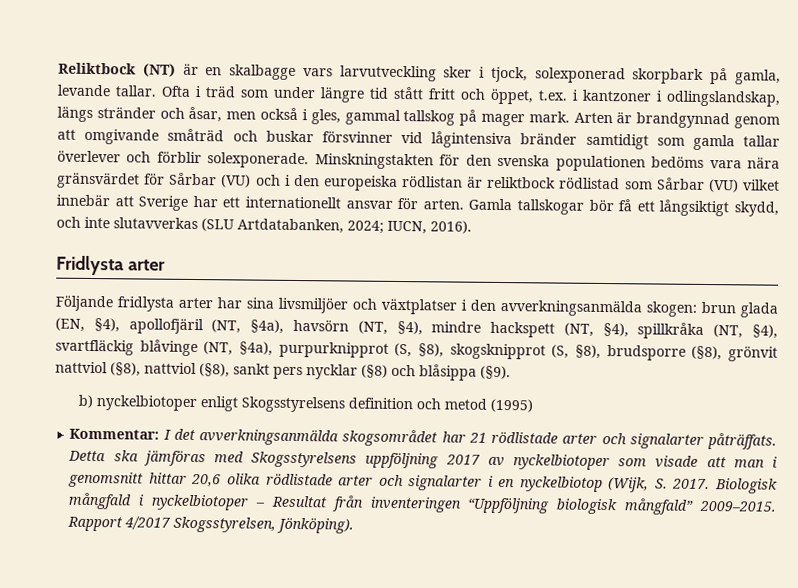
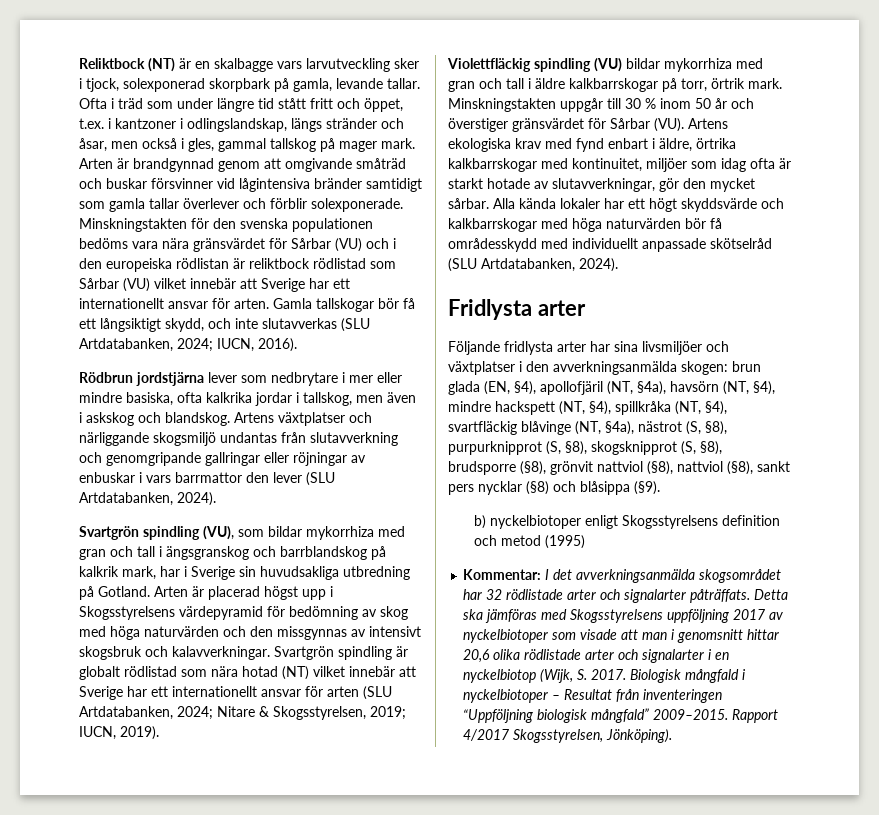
(472, 227) none -> [79,372,402,386] [79,392,416,406] [79,412,372,426] [79,432,398,446] [79,452,366,466] [79,472,335,486] [79,492,216,506] [79,526,405,540] [79,546,386,560] [79,566,410,580] [79,586,333,600] [79,606,408,620] [79,626,421,640] [79,646,408,660] [79,666,416,680] [79,686,392,700] [79,706,406,720] [79,726,159,740] [447,58,763,72] [448,78,782,92] [448,98,754,112] [448,118,728,132] [448,138,736,152] [448,158,791,172] [448,178,755,192] [448,198,784,212] [448,218,722,232] [448,238,772,252] [448,258,618,272] // Rödbrun jordstjärna lever som nedbrytare i mer eller mindre basiska, ofta kalkrika jordar i tallskog, men även i askskog och blandskog. Artens växtplatser och närliggande skogsmiljö undantas från slutavverkning och genomgripande gallringar eller röjningar av enbuskar i vars barrmattor den lever (SLU Artdatabanken, 2024). // Svartgrön spindling (VU), som bildar mykorrhiza med gran och tall i ängsgranskog och barrblandskog på kalkrik mark, har i Sverige sin huvudsakliga utbredning på Gotland. Arten är placerad högst upp i Skogsstyrelsens värdepyramid för bedömning av skog med höga naturvärden och den missgynnas av intensivt skogsbruk och kalavverkningar. Svartgrön spindling är globalt rödlistad som nära hotad (NT) vilket innebär att Sverige har ett internationellt ansvar för arten (SLU Artdatabanken, 2024; Nitare & Skogsstyrelsen, 2019; IUCN, 2019). // Violettfläckig spindling (VU) bildar mykorrhiza med gran och tall i äldre kalkbarrskogar på torr, örtrik mark. Minskningstakten uppgår till 30 % inom 50 år och överstiger gränsvärdet för Sårbar (VU). Artens ekologiska krav med fynd enbart i äldre, örtrika kalkbarrskogar med kontinuitet, miljöer som idag ofta är starkt hotade av slutavverkningar, gör den mycket sårbar. Alla kända lokaler har ett högt skyddsvärde och kalkbarrskogar med höga naturvärden bör få områdesskydd med individuellt anpassade skötselråd (SLU Artdatabanken, 2024).
(273, 348) none -> [638,421,727,435] nästrot (S, §8),
[468,432,487,443] 21 -> [486,589,503,600] 32

